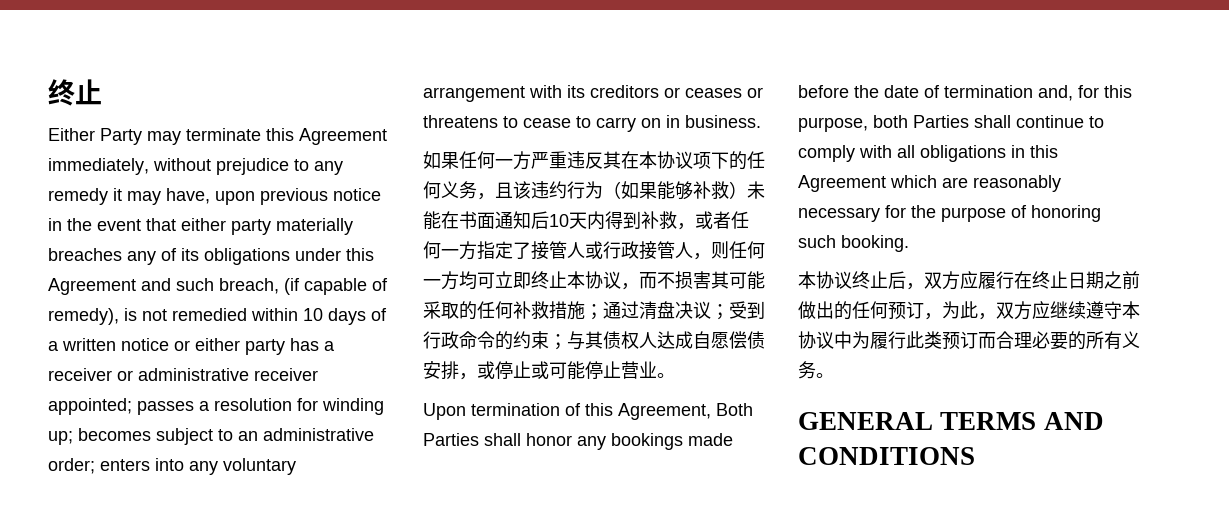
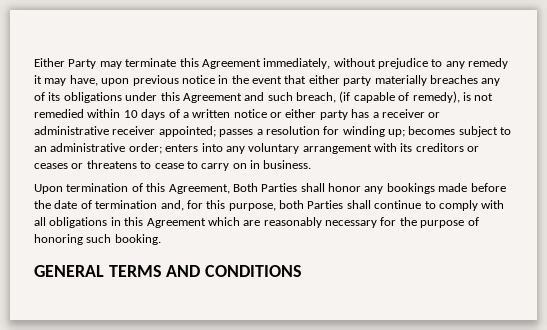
[48,79,102,106] 终止 // -> (34, 62) none
[423,151,765,170] [423,181,765,200] [423,211,749,230] [423,241,765,260] [423,271,765,290] [423,301,765,320] [423,331,765,350] [423,361,675,380] // 如果任何一方严重违反其在本协议项下的任何义务，且该违约行为（如果能够补救）未能在书面通知后10天内得到补救，或者任何一方指定了接管人或行政接管人，则任何一方均可立即终止本协议，而不损害其可能采取的任何补救措施；通过清盘决议；受到行政命令的约束；与其债权人达成自愿偿债安排，或停止或可能停止营业。 -> (312, 164) none
[798,271,1140,290] [798,301,1140,320] [798,331,1140,350] [798,361,834,379] // 本协议终止后，双方应履行在终止日期之前做出的任何预订，为此，双方应继续遵守本协议中为履行此类预订而合理必要的所有义务。 -> (161, 239) none

